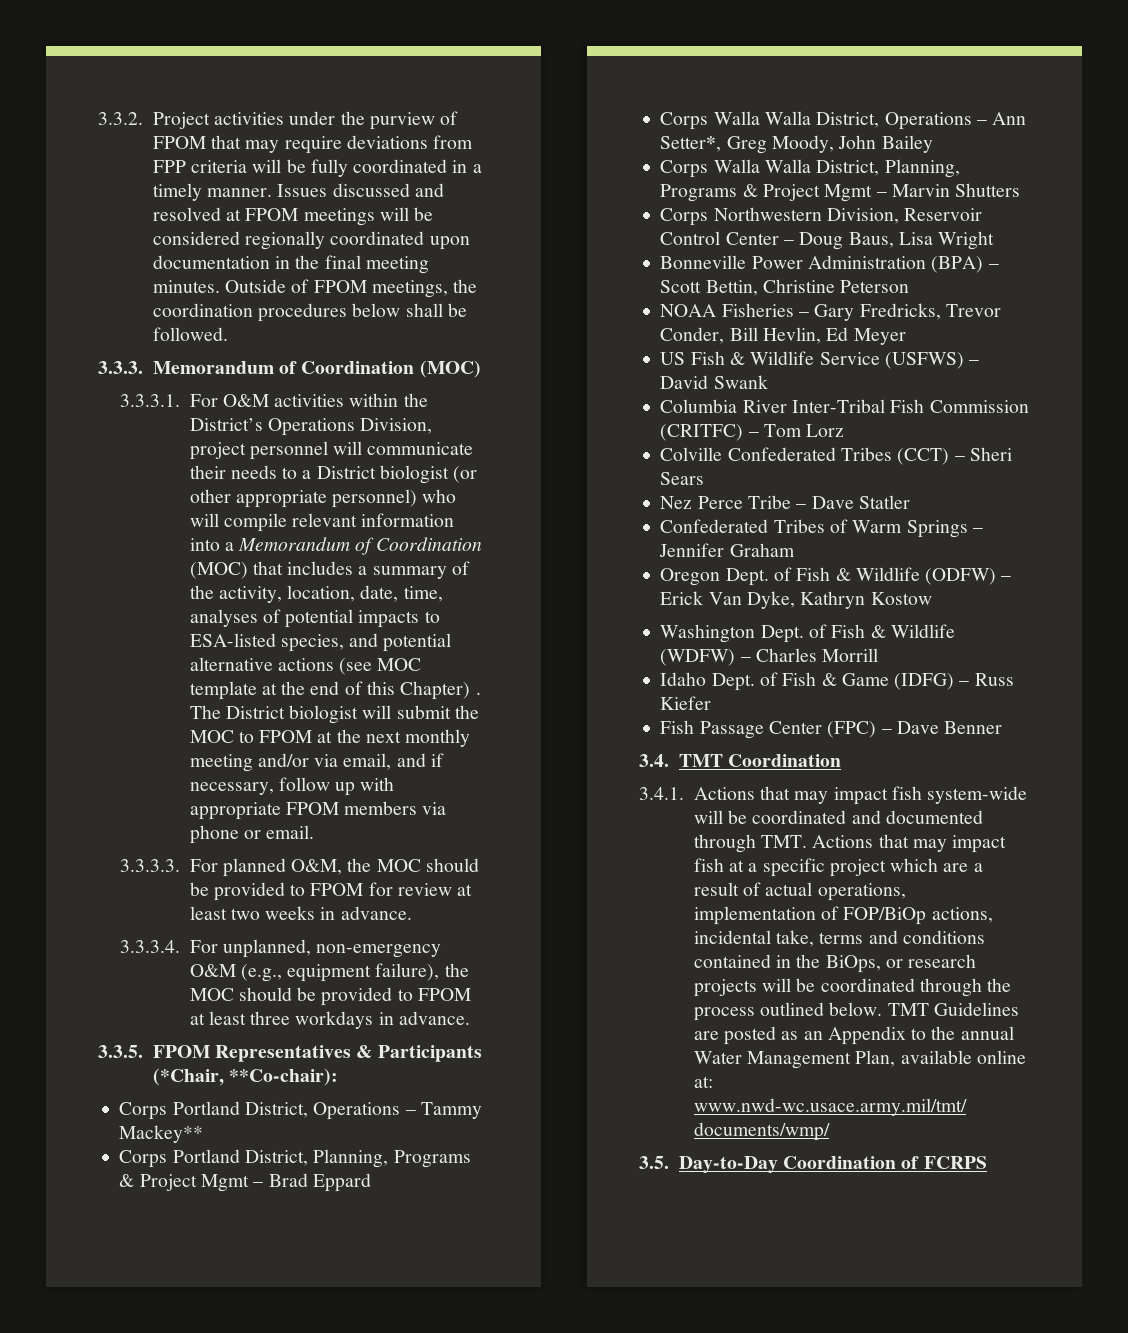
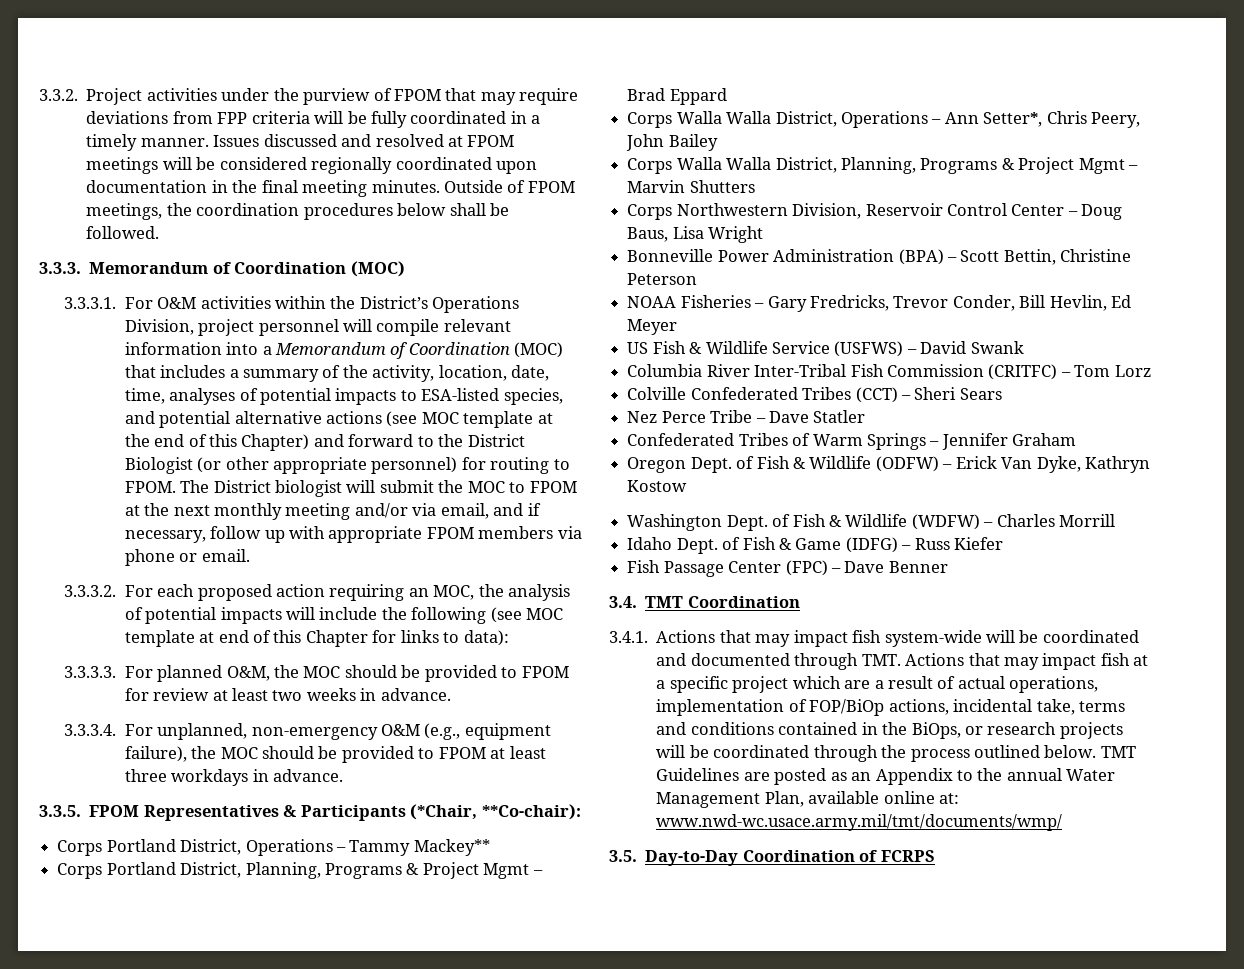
[367,442,474,455] [189,465,478,484] [189,489,457,508] [189,513,219,527] communicate their needs to a District biologist (or other appropriate personnel) who will -> (372, 325) none
[475,692,481,695] . -> [313,434,525,447] [124,457,570,474] [124,481,176,493] and forward to the District Biologist (or other appropriate personnel) for routing to FPOM.
(315, 832) none -> [64,584,571,601] [124,607,564,624] [124,630,509,647] // 3.3.3.2. For each proposed action requiring an MOC, the analysis of potential impacts will include the following (see MOC template at end of this Chapter for links to data):
[726,135,834,154] Greg Moody, -> [1046,111,1141,128] Chris Peery,

